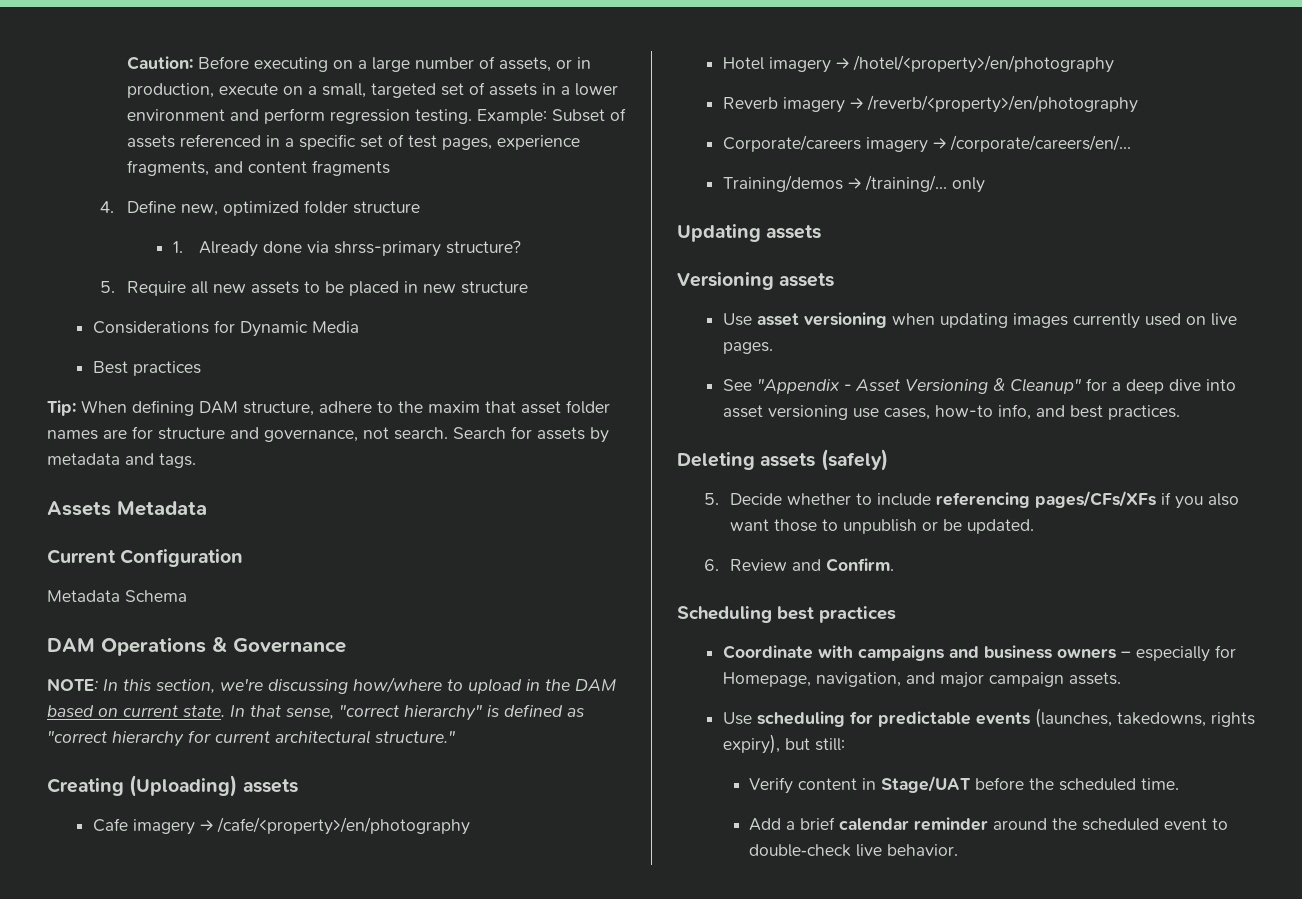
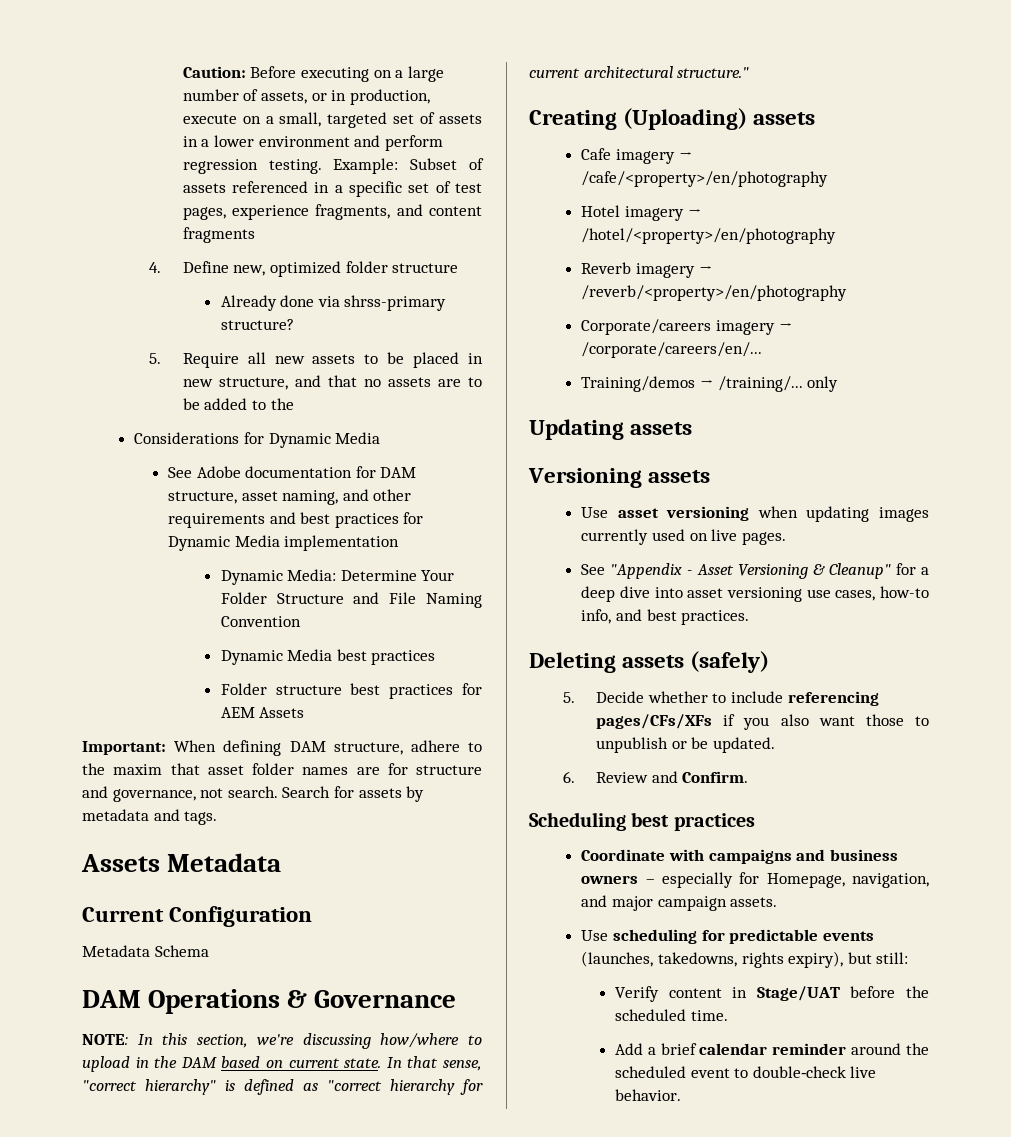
[172,241,183,253] 1. -> (459, 268) none
[460,281,528,294] [92,320,359,337] [92,361,201,376] [47,400,76,416] structure // Considerations for Dynamic Media // Best practices // Tip: -> [218,375,482,390] [182,398,294,410] [134,432,381,448] [167,466,417,478] [167,489,412,505] [167,512,424,528] [167,535,400,551] [220,569,455,585] [220,592,482,608] [220,616,301,627] [220,649,436,665] [220,683,482,699] [220,707,305,718] [82,741,166,755] structure, and that no assets are to be added to the // Considerations for Dynamic Media // See Adobe documentation for DAM structure, asset naming, and other requirements and best practices for Dynamic Media implementation // Dynamic Media: Determine Your Folder Structure and File Naming Convention // Dynamic Media best practices // Folder structure best practices for AEM Assets // Important:

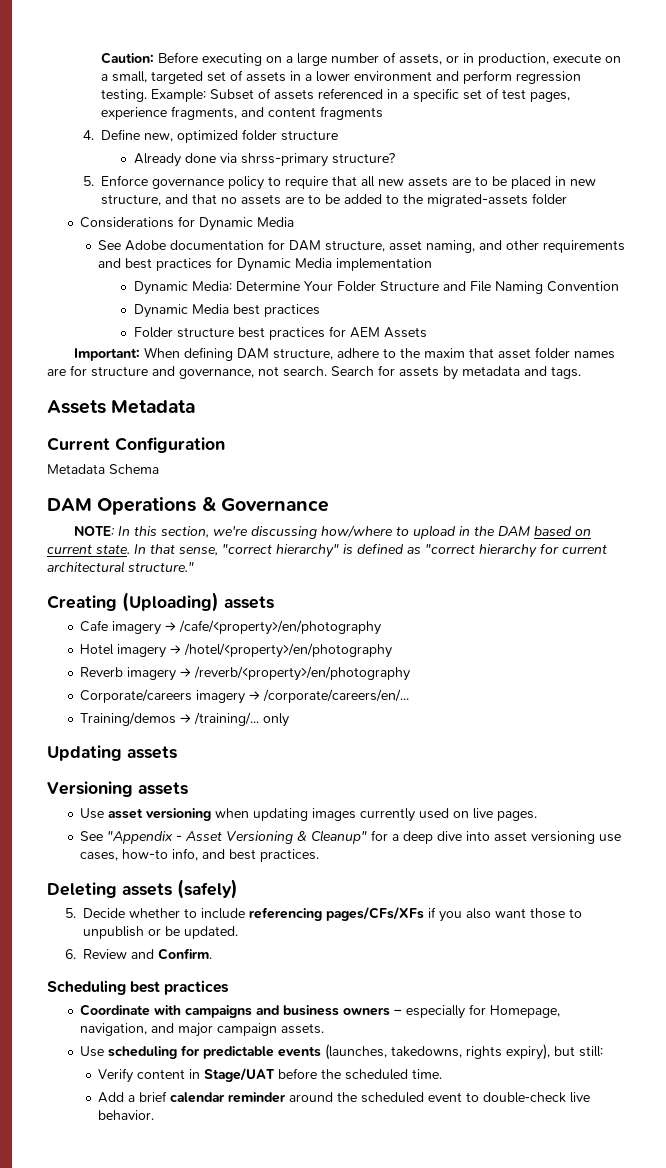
[182,353,239,368] Require -> [100,175,357,190] Enforce governance policy to require that
(356, 359) none -> [451,178,471,186] are
(294, 404) none -> [426,193,567,207] migrated-assets folder

